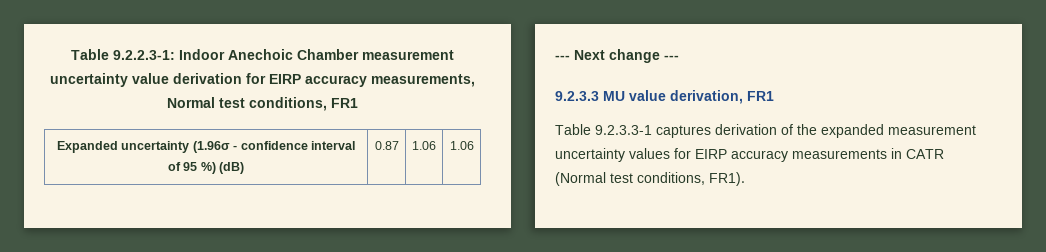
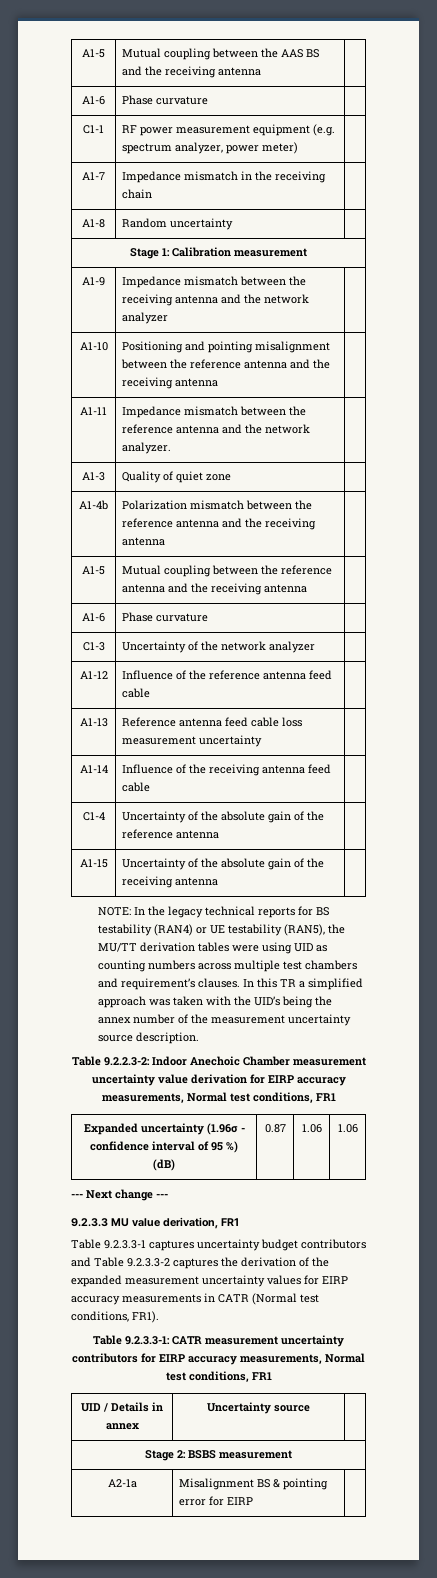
[71,49,175,60] Table 9.2.2.3-1: -> [82,49,105,58] [122,48,320,60] [122,66,262,78] [82,96,105,105] [122,95,209,105] [83,125,104,134] [122,124,336,136] [122,142,299,154] [82,172,105,180] [122,171,327,183] [122,189,153,199] [82,219,105,228] [122,218,234,230] [130,247,307,259] [82,277,105,286] [122,276,307,288] [122,294,310,306] [122,312,169,324] [79,342,108,351] [122,341,331,353] [121,359,331,369] [122,377,219,389] [80,407,107,415] [122,406,307,418] [122,424,311,434] [122,442,172,454] [82,472,105,481] [122,471,232,483] [79,500,108,510] [122,500,313,510] [122,518,317,530] [122,537,166,546] [82,566,105,575] [122,565,333,577] [122,583,308,595] [82,613,105,622] [122,612,209,622] [82,642,105,651] [122,641,316,653] [79,671,108,679] [122,670,333,680] [122,688,151,698] [79,718,108,727] [122,717,303,727] [122,735,263,747] [79,765,108,773] [122,764,332,776] [122,782,151,792] [82,812,105,821] [122,811,325,823] [122,829,220,839] [79,859,108,868] [122,858,325,870] [122,876,219,888] [97,906,329,918] [97,924,345,936] [97,942,327,954] [97,960,357,972] [97,978,363,990] [97,996,332,1008] [97,1014,351,1026] [97,1032,199,1044] [71,1056,150,1066] A1-5 | Mutual coupling between the AAS BS and the receiving antenna | // A1-6 | Phase curvature | // C1-1 | RF power measurement equipment (e.g. spectrum analyzer, power meter) | // A1-7 | Impedance mismatch in the receiving chain | // A1-8 | Random uncertainty | // Stage 1: Calibration measurement // A1-9 | Impedance mismatch between the receiving antenna and the network analyzer | // A1-10 | Positioning and pointing misalignment between the reference antenna and the receiving antenna | // A1-11 | Impedance mismatch between the reference antenna and the network analyzer. | // A1-3 | Quality of quiet zone | // A1-4b | Polarization mismatch between the reference antenna and the receiving antenna | // A1-5 | Mutual coupling between the reference antenna and the receiving antenna | // A1-6 | Phase curvature | // C1-3 | Uncertainty of the network analyzer | // A1-12 | Influence of the reference antenna feed cable | // A1-13 | Reference antenna feed cable loss measurement uncertainty | // A1-14 | Influence of the receiving antenna feed cable | // C1-4 | Uncertainty of the absolute gain of the reference antenna | // A1-15 | Uncertainty of the absolute gain of the receiving antenna | // NOTE: In the legacy technical reports for BS testability (RAN4) or UE testability (RAN5), the MU/TT derivation tables were using UID as counting numbers across multiple test chambers and requirement’s clauses. In this TR a simplified approach was taken with the UID’s being the annex number of the measurement uncertainty source description. // Table 9.2.2.3-2:
(711, 131) none -> [197,1239,366,1251] [71,1257,238,1269] uncertainty budget contributors and Table 9.2.3.3-2 captures the
(745, 179) none -> [93,1335,344,1347] [72,1353,365,1365] [165,1371,272,1382] [81,1402,163,1412] [105,1423,139,1430] [207,1402,310,1414] [145,1450,292,1461] [107,1479,137,1488] [179,1478,329,1490] [179,1496,254,1506] // Table 9.2.3.3-1: CATR measurement uncertainty contributors for EIRP accuracy measurements, Normal test conditions, FR1 // UID / Details in annex | Uncertainty source | // Stage 2: BSBS measurement // A2-1a | Misalignment BS & pointing error for EIRP |

